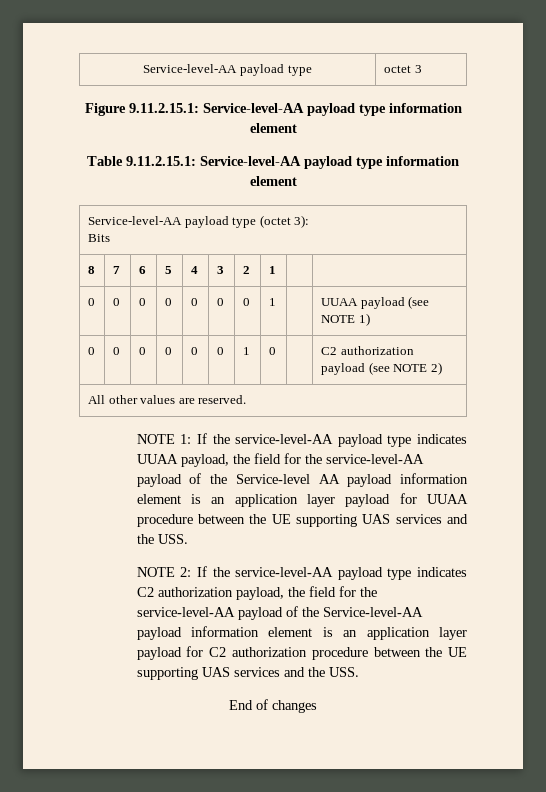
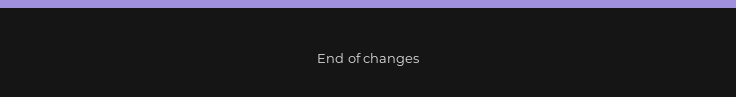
[143,64,312,76] [383,65,422,73] [84,103,462,116] [249,123,297,133] [87,156,459,169] [249,176,297,186] [87,215,310,228] [87,234,110,242] [87,266,95,274] [112,266,120,274] [138,266,146,274] [164,266,172,274] [190,266,198,274] [216,266,224,274] [242,266,250,274] [268,266,276,274] [87,298,95,306] [112,298,120,306] [138,298,146,306] [164,298,172,306] [190,298,198,306] [216,298,224,306] [242,298,250,306] [268,298,276,306] [320,296,430,309] [320,313,370,326] [87,347,95,355] [112,347,120,355] [138,347,146,355] [164,347,172,355] [190,347,198,355] [216,347,224,355] [242,347,250,355] [268,347,276,355] [320,346,414,355] [320,362,442,375] [87,395,247,404] [136,433,467,447] [136,453,424,467] [136,473,468,487] [136,493,469,507] [136,514,469,527] [136,534,188,544] [136,566,467,580] [136,586,377,600] [136,606,423,620] [136,626,468,640] [136,646,467,660] [136,667,359,680] Service-level-AA payload type | octet 3 // Figure 9.11.2.15.1: Service-level-AA payload type information element // Table 9.11.2.15.1: Service-level-AA payload type information element // Service-level-AA payload type (octet 3): // Bits // 8 | 7 | 6 | 5 | 4 | 3 | 2 | 1 | | // 0 | 0 | 0 | 0 | 0 | 0 | 0 | 1 | | UUAA payload (see NOTE 1) // 0 | 0 | 0 | 0 | 0 | 0 | 1 | 0 | | C2 authorization payload (see NOTE 2) // All other values are reserved. // NOTE 1: If the service-level-AA payload type indicates UUAA payload, the field for the service-level-AA payload of the Service-level AA payload information element is an application layer payload for UUAA procedure between the UE supporting UAS services and the USS. // NOTE 2: If the service-level-AA payload type indicates C2 authorization payload, the field for the service-level-AA payload of the Service-level-AA payload information element is an application layer payload for C2 authorization procedure between the UE supporting UAS services and the USS. // -> (316, 58) none

